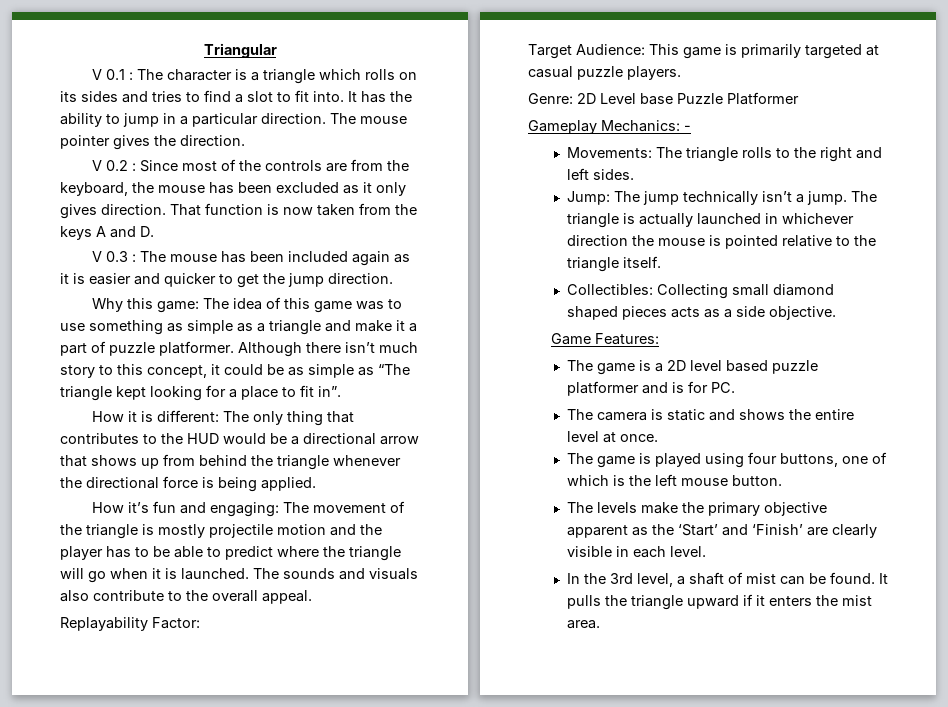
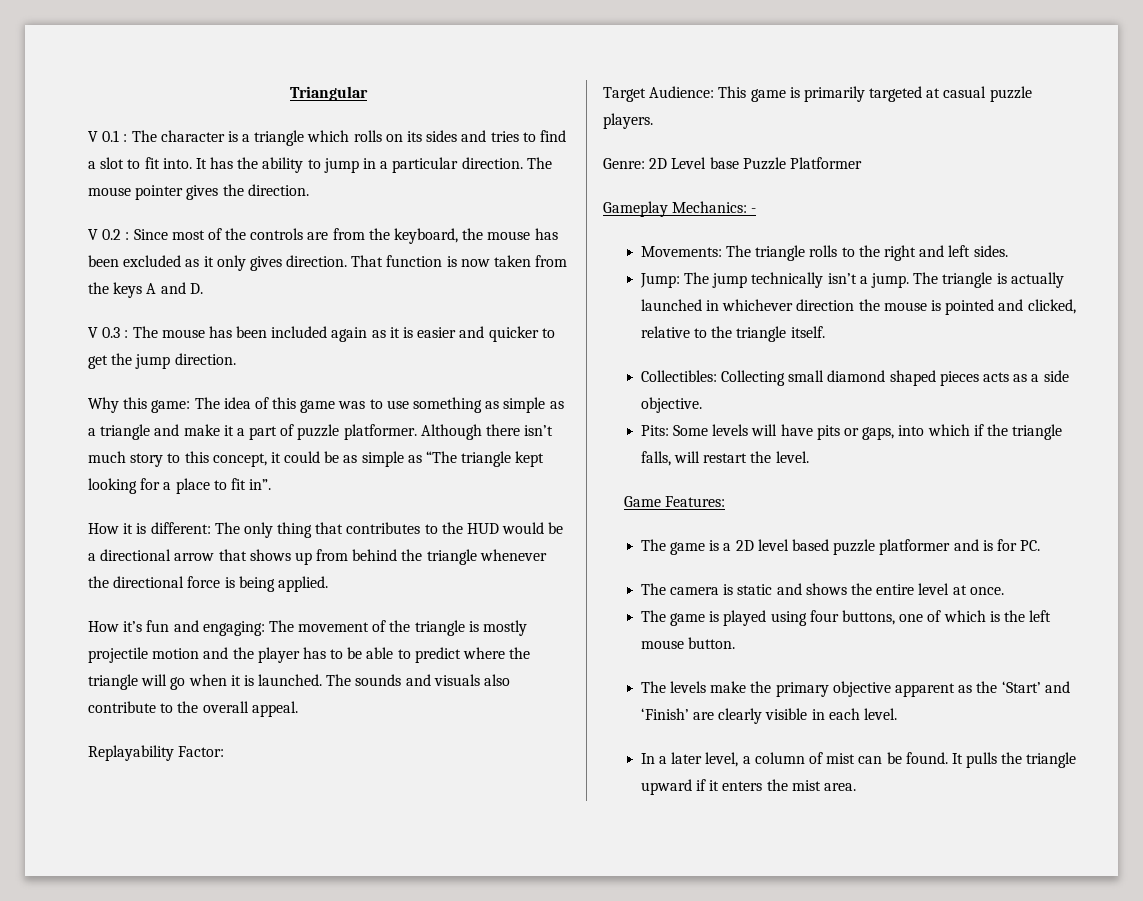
(778, 242) none -> [998,299,1076,314] and clicked,
(836, 313) none -> [640,424,1063,440] [640,451,809,466] // Pits: Some levels will have pits or gaps, into which if the triangle falls, will restart the level.
[583,573,633,584] the 3rd -> [659,752,703,764] a later
[688,572,724,585] shaft -> [754,752,805,764] column

